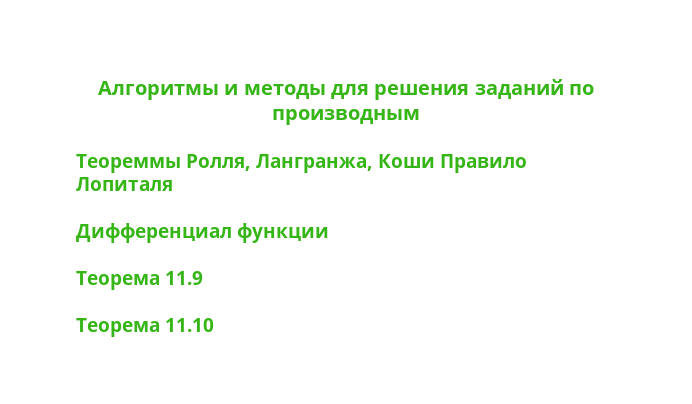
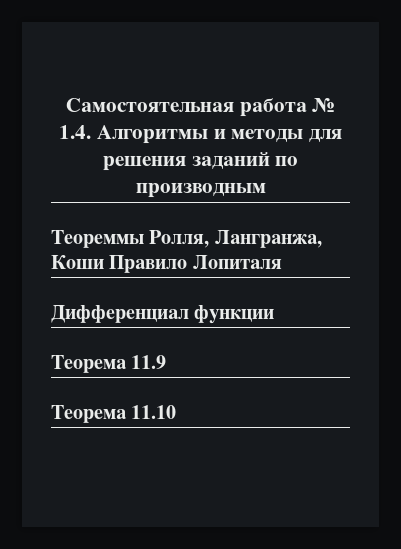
(97, 90) none -> [65,98,336,117] [59,125,92,139] Самостоятельная работа № 1.4.

